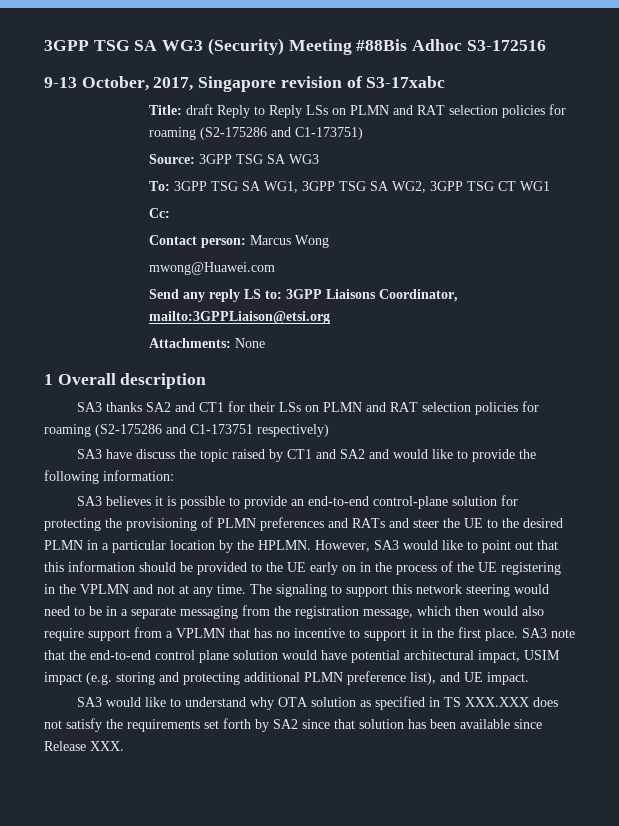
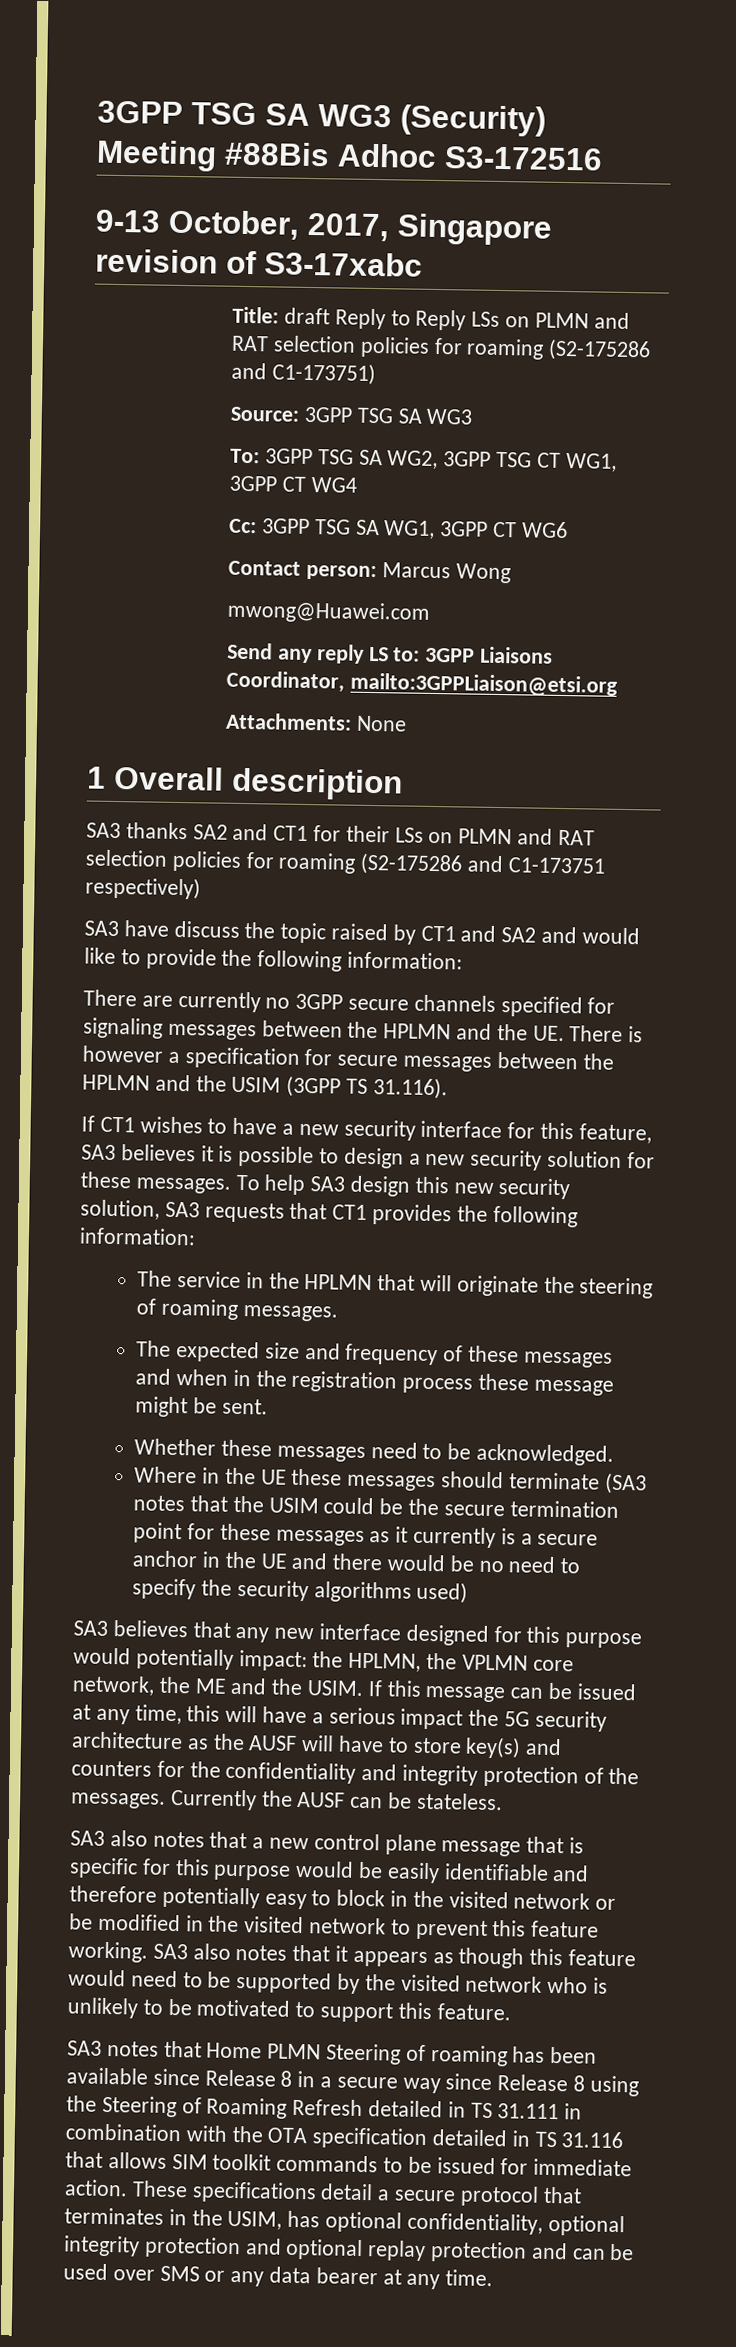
[264,181,551,193] [149,208,171,218] WG1, 3GPP TSG SA WG2, 3GPP TSG CT WG1 // Cc: -> [387,450,617,472] [229,475,357,493] [229,518,568,539] WG2, 3GPP TSG CT WG1, 3GPP CT WG4 // Cc: 3GPP TSG SA WG1, 3GPP CT WG6
(174, 475) none -> [83,989,616,1018] [83,1017,644,1043] [82,1045,614,1072] [82,1074,448,1100] [81,1115,652,1144] There are currently no 3GPP secure channels specified for signaling messages between the HPLMN and the UE. There is however a specification for secure messages between the HPLMN and the USIM (3GPP TS 31.116). // If CT1 wishes to have a new security interface for this feature,
[243,495,518,509] [44,517,563,531] [44,540,558,553] [44,561,561,575] [44,584,549,597] [44,605,544,619] [44,627,575,641] [44,650,560,663] [44,671,529,685] [76,696,558,710] [44,718,404,732] provide an end-to-end control-plane solution for protecting the provisioning of PLMN preferences and RATs and steer the UE to the desired PLMN in a particular location by the HPLMN. However, SA3 would like to point out that this information should be provided to the UE early on in the process of the UE registering in the VPLMN and not at any time. The signaling to support this network steering would need to be in a separate messaging from the registration message, which then would also require support from a VPLMN that has no incentive to support it in the first place. SA3 note that the end-to-end control plane solution would have potential architectural impact, USIM impact (e.g. storing and protecting additional PLMN preference list), and UE impact. // SA3 would like to understand why OTA solution as specified in TS XXX.XXX does not satisfy the requirements set forth by SA2 since that solution -> [343,1147,655,1171] [80,1171,571,1200] [80,1199,578,1228] [79,1227,196,1246] [137,1270,654,1299] [136,1298,338,1322] [136,1340,613,1368] [135,1368,614,1396] [135,1396,268,1418] [134,1438,615,1466] [134,1466,647,1495] [133,1495,619,1518] [133,1522,599,1549] [132,1550,581,1574] [132,1578,469,1604] [73,1620,643,1649] [73,1647,574,1672] [72,1675,637,1703] [72,1704,607,1732] [71,1731,563,1759] [71,1760,640,1788] [71,1788,503,1811] [70,1830,585,1857] [69,1857,590,1884] [69,1885,617,1910] [69,1913,600,1940] [68,1941,637,1969] [68,1969,609,1994] [67,1997,511,2023] [67,2040,508,2067] design a new security solution for these messages. To help SA3 design this new security solution, SA3 requests that CT1 provides the following information: // The service in the HPLMN that will originate the steering of roaming messages. // The expected size and frequency of these messages and when in the registration process these message might be sent. // Whether these messages need to be acknowledged. // Where in the UE these messages should terminate (SA3 notes that the USIM could be the secure termination point for these messages as it currently is a secure anchor in the UE and there would be no need to specify the security algorithms used) // SA3 believes that any new interface designed for this purpose would potentially impact: the HPLMN, the VPLMN core network, the ME and the USIM. If this message can be issued at any time, this will have a serious impact the 5G security architecture as the AUSF will have to store key(s) and counters for the confidentiality and integrity protection of the messages. Currently the AUSF can be stateless. // SA3 also notes that a new control plane message that is specific for this purpose would be easily identifiable and therefore potentially easy to block in the visited network or be modified in the visited network to prevent this feature working. SA3 also notes that it appears as though this feature would need to be supported by the visited network who is unlikely to be motivated to support this feature. // SA3 notes that Home PLMN Steering of roaming
[90,741,124,751] XXX. -> [280,2070,639,2097] [66,2095,583,2120] [65,2123,624,2150] [65,2151,633,2177] [64,2179,582,2207] [64,2207,625,2237] [63,2235,635,2263] [63,2263,494,2290] 8 in a secure way since Release 8 using the Steering of Roaming Refresh detailed in TS 31.111 in combination with the OTA specification detailed in TS 31.116 that allows SIM toolkit commands to be issued for immediate action. These specifications detail a secure protocol that terminates in the USIM, has optional confidentiality, optional integrity protection and optional replay protection and can be used over SMS or any data bearer at any time.

